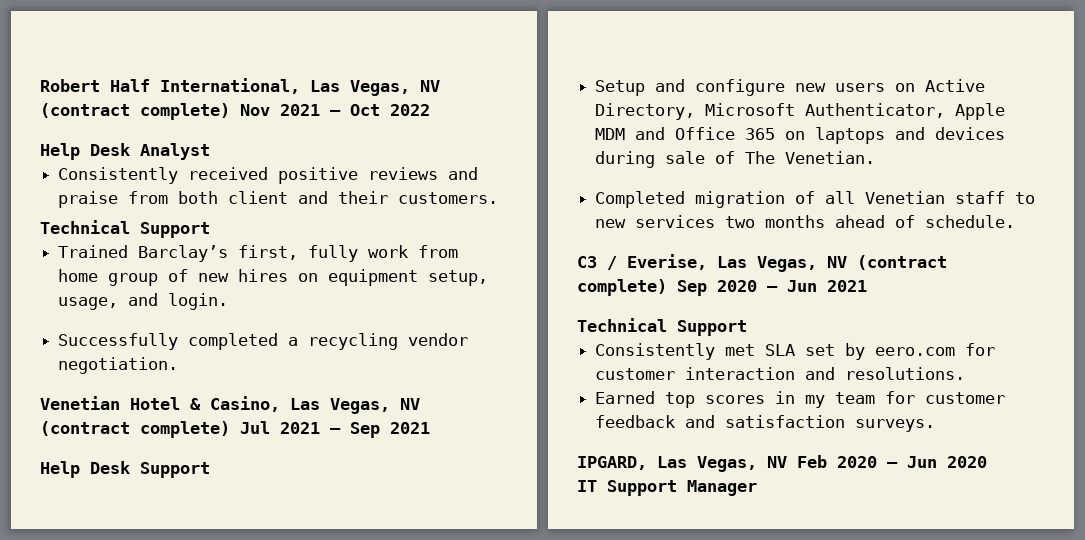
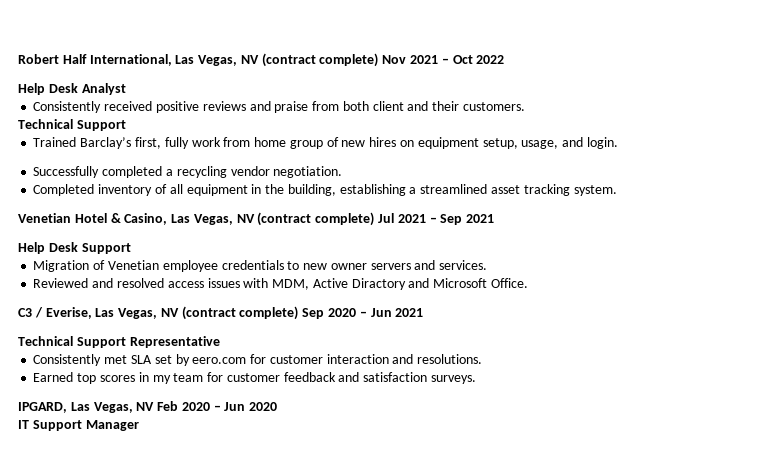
(179, 365) none -> [33,184,617,196] // Completed inventory of all equipment in the building, establishing a streamlined asset tracking system.
[595,79,986,96] [595,103,1006,120] [595,127,1006,144] [595,151,876,168] [595,191,1036,208] [595,215,1016,228] Setup and configure new users on Active Directory, Microsoft Authenticator, Apple MDM and Office 365 on laptops and devices during sale of The Venetian. // Completed migration of all Venetian staff to new services two months ahead of schedule. -> [33,260,488,272] [33,278,528,290] Migration of Venetian employee credentials to new owner servers and services. // Reviewed and resolved access issues with MDM, Active Diractory and Microsoft Office.
(747, 328) none -> [129,336,220,348] Representative

